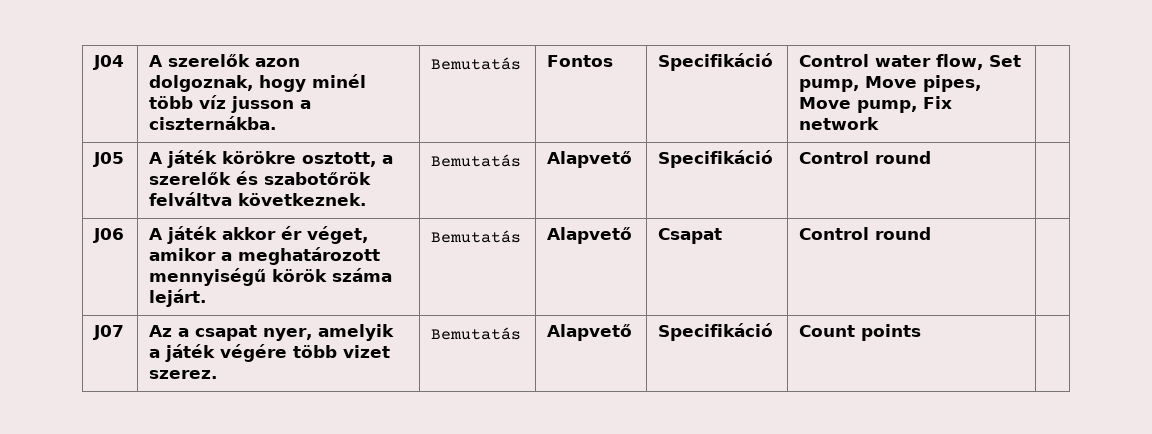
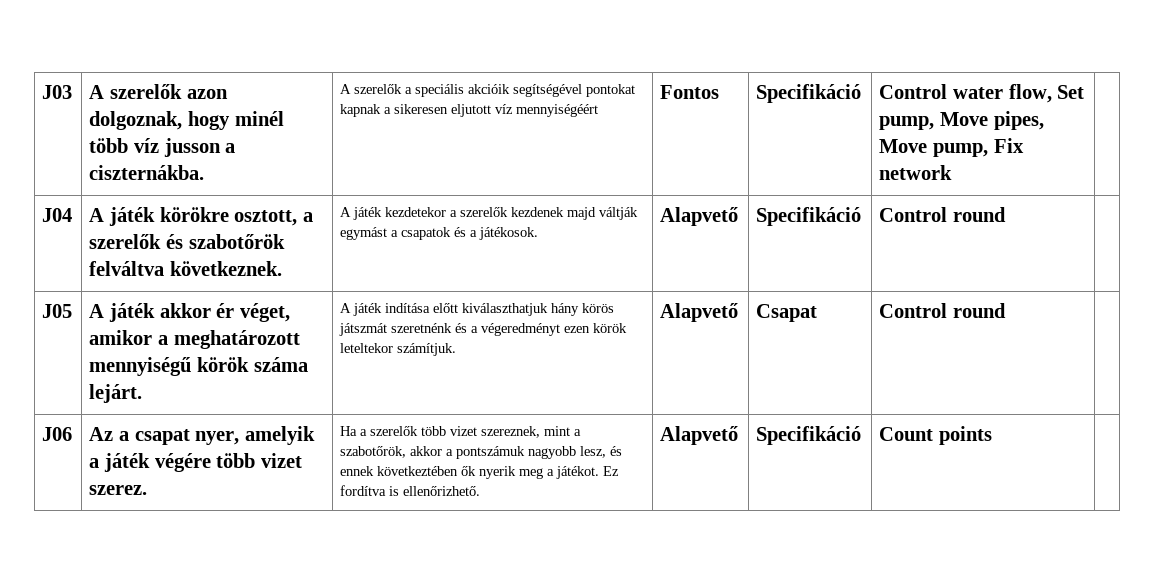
[93,55,125,70] J04 -> [42,85,73,99] J03
[431,57,522,70] Bemutatás -> [340,84,636,97] [340,104,599,117] A szerelők a speciális akcióik segítségével pontokat kapnak a sikeresen eljutott víz mennyiségéért
[93,152,125,167] J05 -> [42,208,73,222] J04
[431,154,522,167] Bemutatás -> [340,207,639,220] [340,227,539,240] A játék kezdetekor a szerelők kezdenek majd váltják egymást a csapatok és a játékosok.
[93,228,125,243] J06 -> [42,304,73,318] J05
[431,230,522,243] Bemutatás -> [340,303,615,316] [339,323,628,336] [340,343,457,356] A játék indítása előtt kiválaszthatjuk hány körös játszmát szeretnénk és a végeredményt ezen körök leteltekor számítjuk.
[93,325,125,340] J07 -> [42,427,73,441] J06
[431,327,522,340] Bemutatás -> [340,426,582,438] [340,446,623,459] [340,466,620,479] [340,485,481,496] Ha a szerelők több vizet szereznek, mint a szabotőrök, akkor a pontszámuk nagyobb lesz, és ennek következtében ők nyerik meg a játékot. Ez fordítva is ellenőrizhető.

